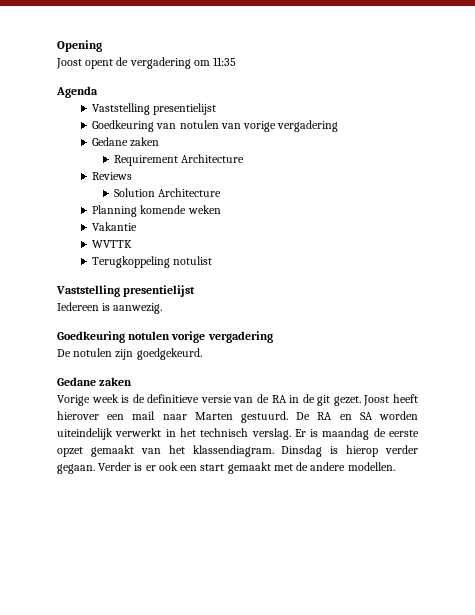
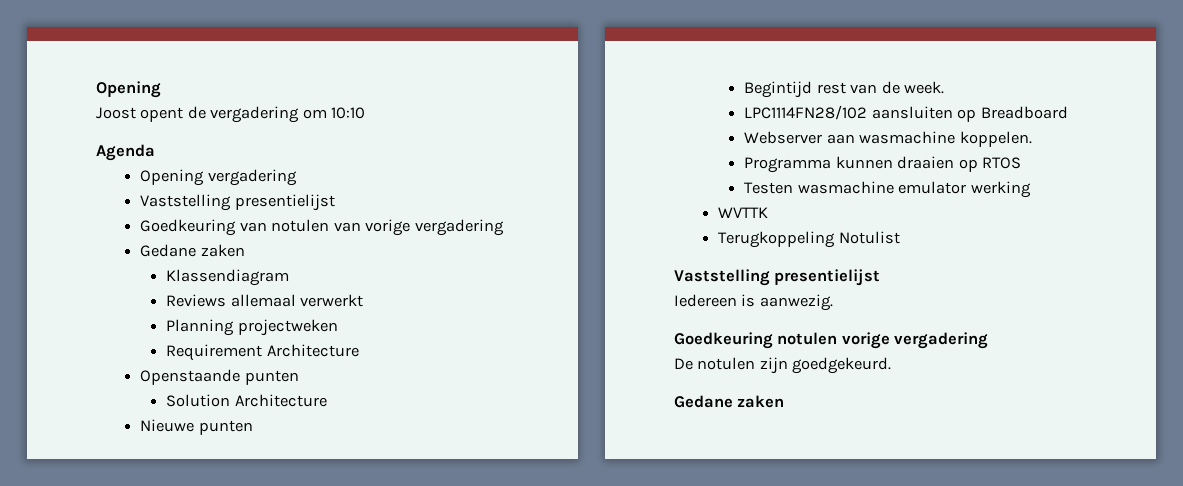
[213,57,237,66] 11:35 -> [331,107,366,119] 10:10
(98, 92) none -> [140,169,297,186] // Opening vergadering
(160, 142) none -> [166,269,290,286] [166,294,364,307] [166,319,338,336] // Klassendiagram // Reviews allemaal verwerkt // Planning projectweken
[92,172,133,180] Reviews -> [140,369,299,385] Openstaande punten
[92,205,221,217] [92,222,138,231] Planning komende weken // Vakantie -> [140,419,253,435] [744,81,945,98] [744,105,1068,122] [744,131,1032,147] [744,156,1022,173] [744,181,1031,198] Nieuwe punten // Begintijd rest van de week. // LPC1114FN28/102 aansluiten op Breadboard // Webserver aan wasmachine koppelen. // Programma kunnen draaien op RTOS // Testen wasmachine emulator werking
[173,256,213,265] notulist -> [838,231,900,244] Notulist
[57,394,418,406] [57,411,418,423] [57,428,420,440] [57,445,418,457] [57,462,395,474] // Vorige week is de definitieve versie van de RA in de git gezet. Joost heeft hierover een mail naar Marten gestuurd. De RA en SA worden uiteindelijk verwerkt in het technisch verslag. Er is maandag de eerste opzet gemaakt van het klassendiagram. Dinsdag is hierop verder gegaan. Verder is er ook een start gemaakt met de andere modellen. -> (785, 401) none

